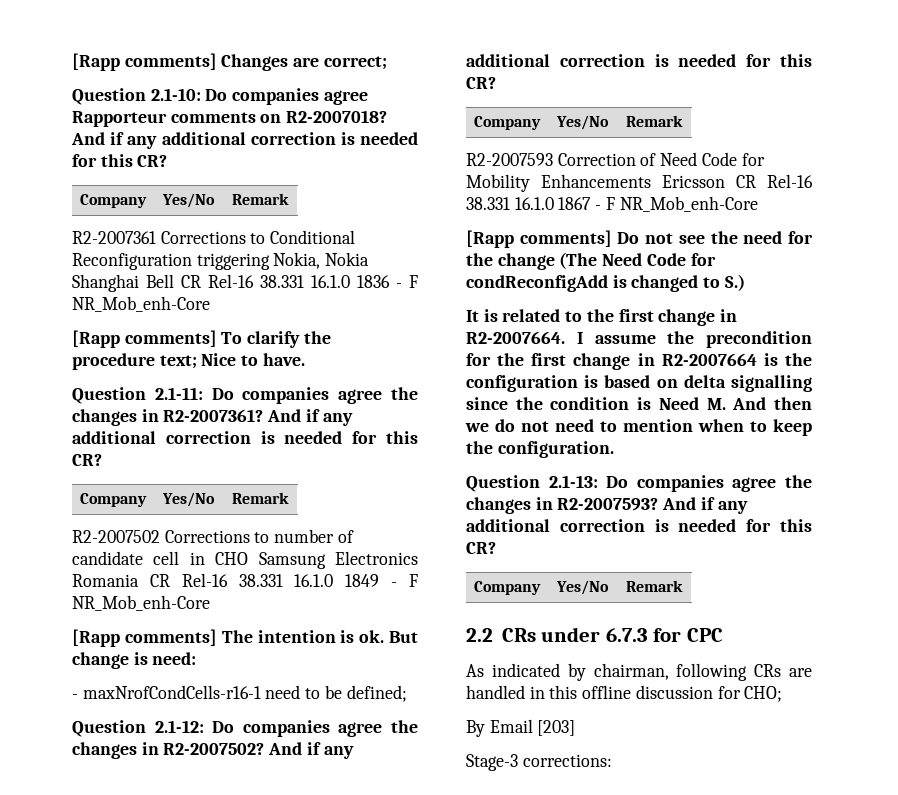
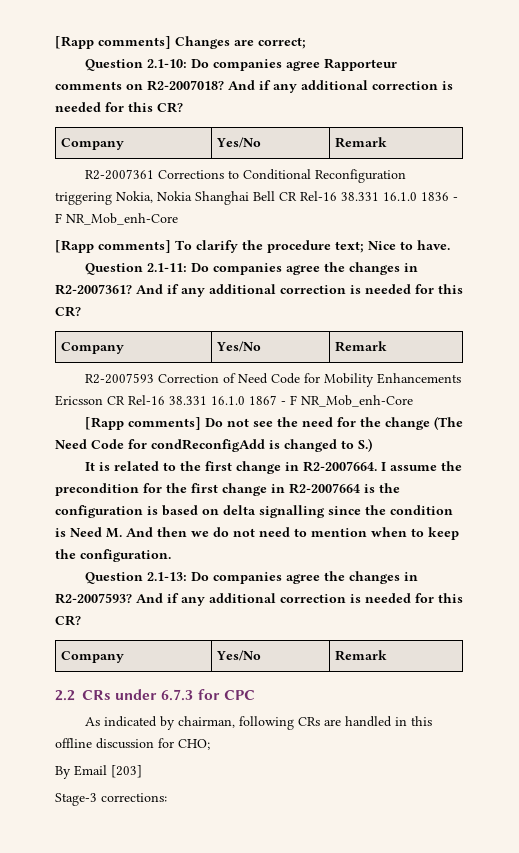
[72,529,354,543] [72,551,418,569] [72,573,418,587] [72,595,210,611] [72,629,418,647] [72,652,197,669] [72,685,407,702] [72,720,418,737] [72,742,354,759] [466,54,812,67] [466,77,496,89] [474,116,542,130] [556,115,610,130] [626,115,684,127] // R2-2007502 Corrections to number of candidate cell in CHO Samsung Electronics Romania CR Rel-16 38.331 16.1.0 1849 - F NR_Mob_enh-Core // [Rapp comments] The intention is ok. But change is need: // - maxNrofCondCells-r16-1 need to be defined; // Question 2.1-12: Do companies agree the changes in R2-2007502? And if any additional correction is needed for this CR? // Company | Yes/No | Remark -> (387, 346) none

